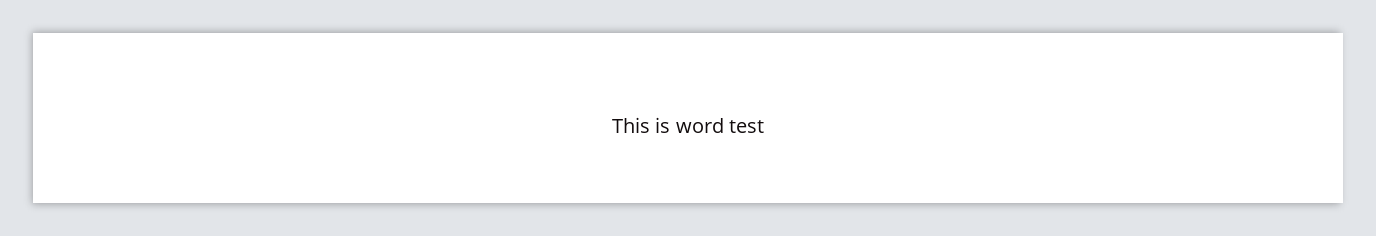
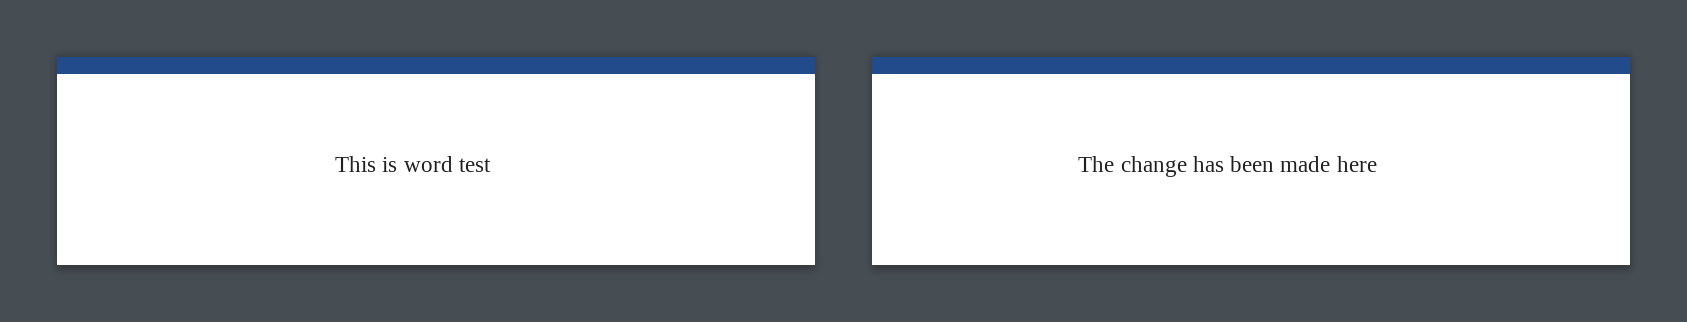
(764, 126) none -> [1078,156,1377,177] // The change has been made here

